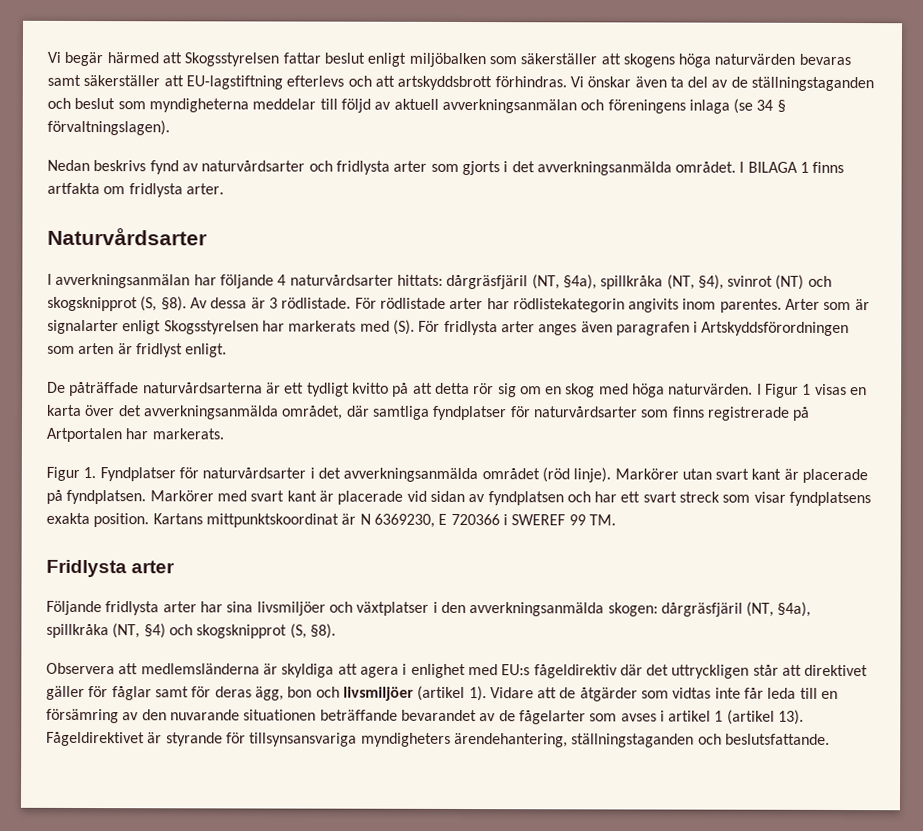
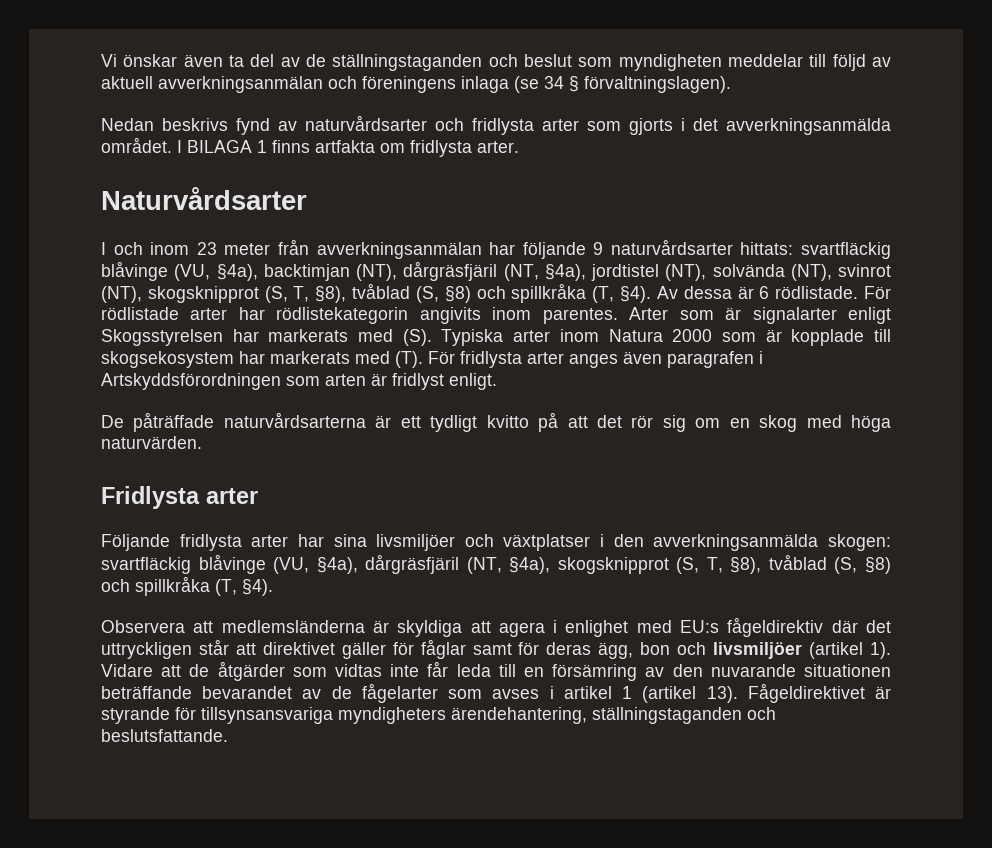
[47,51,851,68] [47,74,584,91] Vi begär härmed att Skogsstyrelsen fattar beslut enligt miljöbalken som säkerställer att skogens höga naturvärden bevaras samt säkerställer att EU-lagstiftning efterlevs och att artskyddsbrott förhindras. Vi -> [101,54,117,67] Vi
[148,98,249,113] myndigheterna -> [618,54,722,71] myndigheten
(52, 279) none -> [113,239,309,255] och inom 23 meter från
[277,274,287,286] 4 -> [593,242,604,255] 9
[446,274,832,290] [47,296,187,312] dårgräsfjäril (NT, §4a), spillkråka (NT, §4), svinrot (NT) och skogsknipprot (S, §8). -> [801,242,891,259] [101,261,891,281] [101,283,652,303] svartfläckig blåvinge (VU, §4a), backtimjan (NT), dårgräsfjäril (NT, §4a), jordtistel (NT), solvända (NT), svinrot (NT), skogsknipprot (S, T, §8), tvåblad (S, §8) och spillkråka (T, §4).
[268,297,278,309] 3 -> [759,286,770,299] 6
(415, 327) none -> [441,329,892,346] [101,351,423,368] Typiska arter inom Natura 2000 som är kopplade till skogsekosystem har markerats med (T).
[434,382,470,395] detta -> [596,415,622,428] det
[756,383,868,398] [46,404,811,421] [46,427,224,443] [46,466,869,484] [46,489,872,507] [46,512,616,528] I Figur 1 visas en karta över det avverkningsanmälda området, där samtliga fyndplatser för naturvårdsarter som finns registrerade på Artportalen har markerats. // Figur 1. Fyndplatser för naturvårdsarter i det avverkningsanmälda området (röd linje). Markörer utan svart kant är placerade på fyndplatsen. Markörer med svart kant är placerade vid sidan av fyndplatsen och har ett svart streck som visar fyndplatsens exakta position. Kartans mittpunktskoordinat är N 6369230, E 720366 i SWEREF 99 TM. -> (202, 442) none
[660,601,812,617] [46,623,336,639] dårgräsfjäril (NT, §4a), spillkråka (NT, §4) och skogsknipprot (S, §8). -> [101,554,892,574] [101,576,273,596] svartfläckig blåvinge (VU, §4a), dårgräsfjäril (NT, §4a), skogsknipprot (S, T, §8), tvåblad (S, §8) och spillkråka (T, §4).

